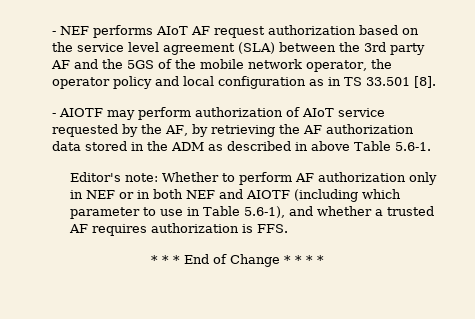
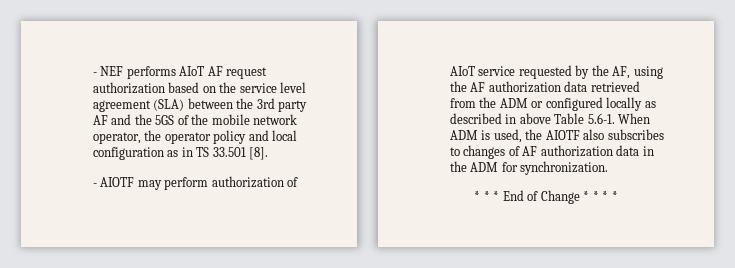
[191,124,275,137] by retrieving -> [633,66,663,79] using
[84,141,204,151] stored in the ADM -> [590,81,640,92] [449,97,643,111] retrieved from the ADM or configured locally
[69,172,437,185] [69,189,401,202] [69,206,434,219] [68,223,288,236] // Editor's note: Whether to perform AF authorization only in NEF or in both NEF and AIOTF (including which parameter to use in Table 5.6-1), and whether a trusted AF requires authorization is FFS. -> [618,113,651,124] [449,129,664,143] [449,145,654,159] [449,161,609,175] When ADM is used, the AIOTF also subscribes to changes of AF authorization data in the ADM for synchronization.

